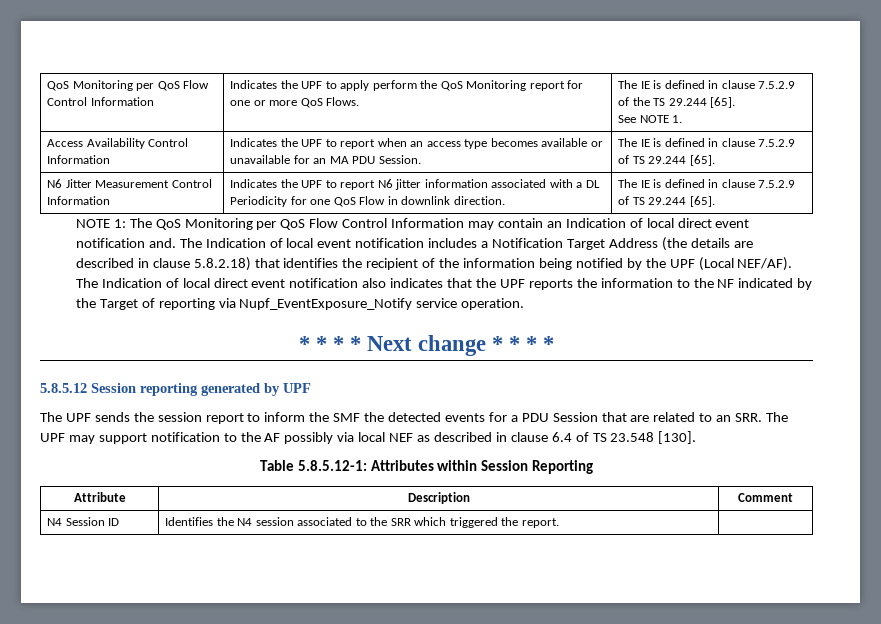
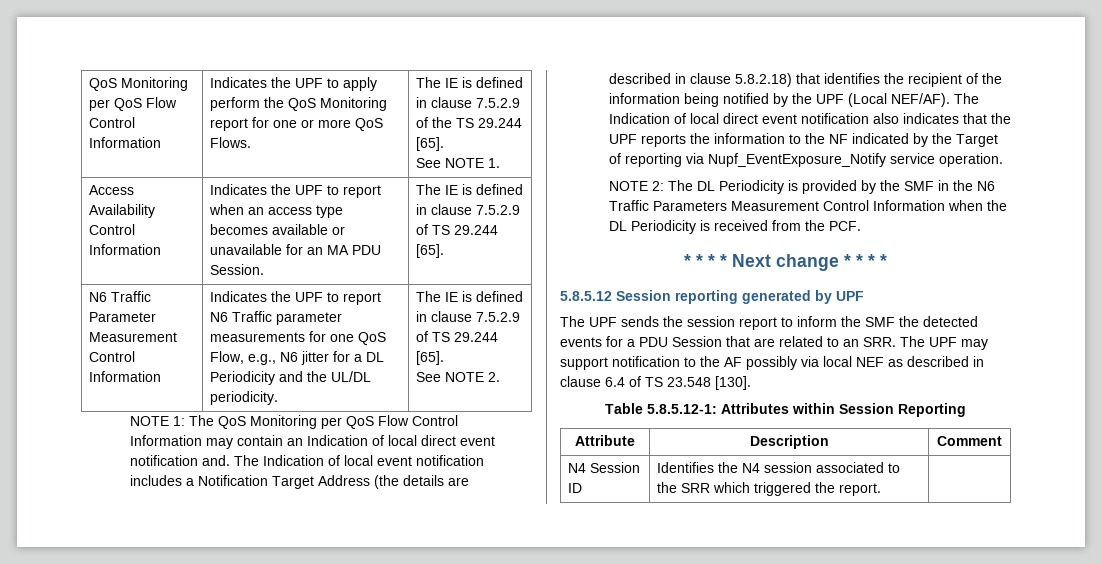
[65,179,92,188] Jitter -> [110,291,151,302] [88,312,156,322] Traffic Parameter
[395,179,600,190] [230,196,505,207] jitter information associated with a DL Periodicity for one QoS Flow in downlink direction. -> [231,311,342,325] [209,331,386,345] [209,351,384,365] [209,371,371,385] [209,391,278,405] Traffic parameter measurements for one QoS Flow, e.g., N6 jitter for a DL Periodicity and the UL/DL periodicity.
(715, 201) none -> [415,372,500,382] // See NOTE 2.
(525, 304) none -> [608,180,995,194] [608,200,1007,211] [608,220,861,234] // NOTE 2: The DL Periodicity is provided by the SMF in the N6 Traffic Parameters Measurement Control Information when the DL Periodicity is received from the PCF.

